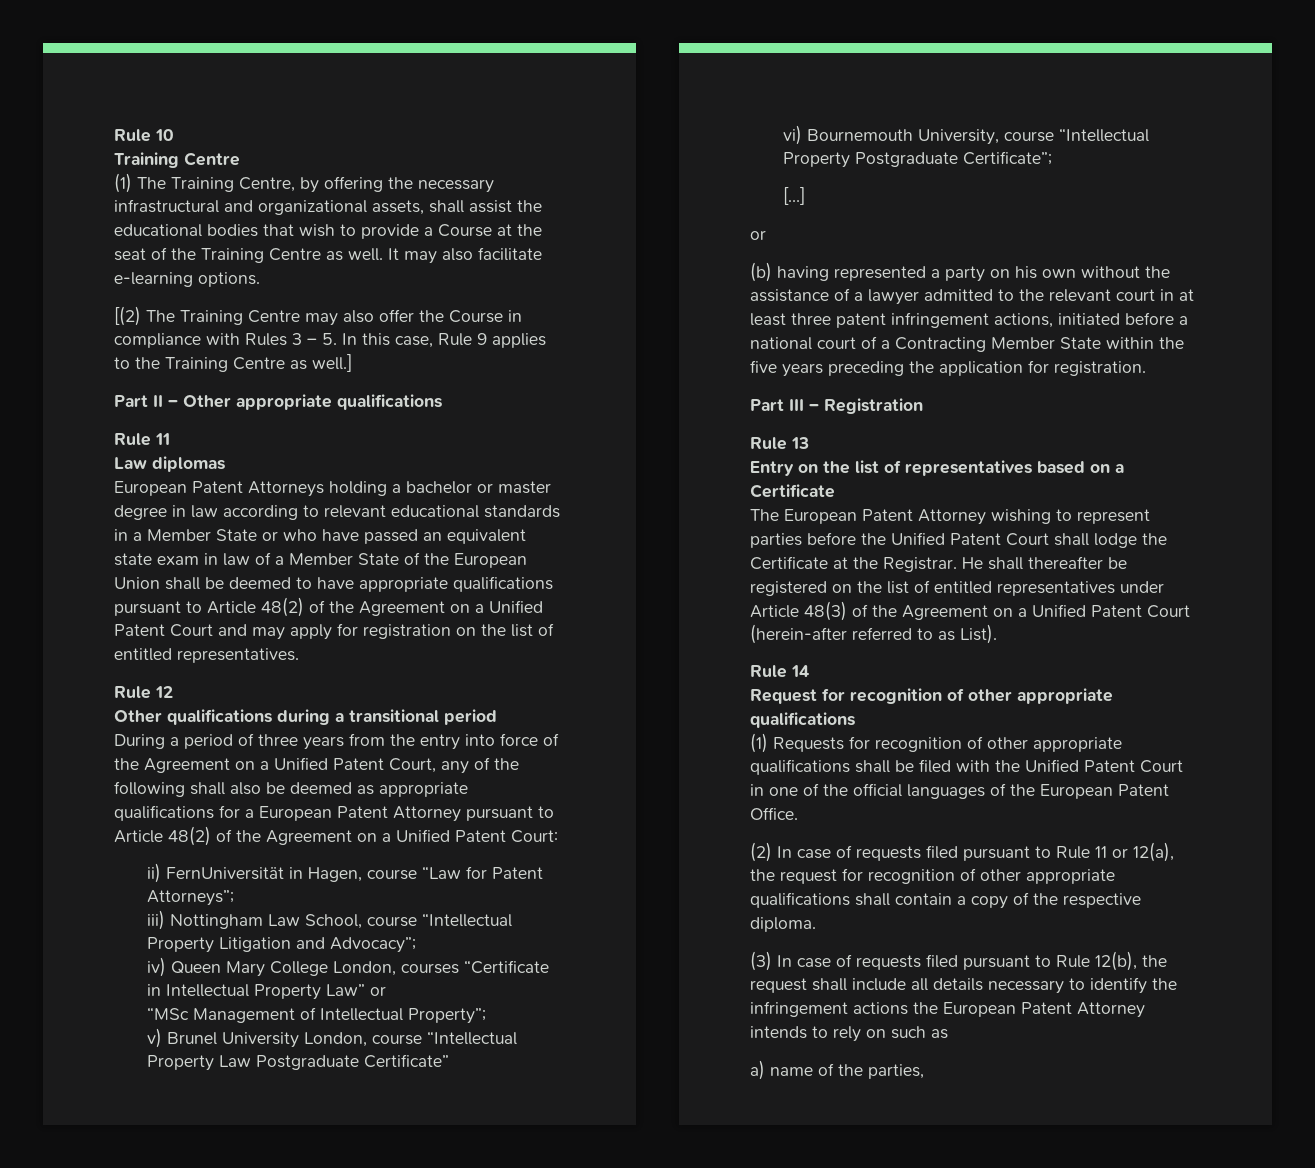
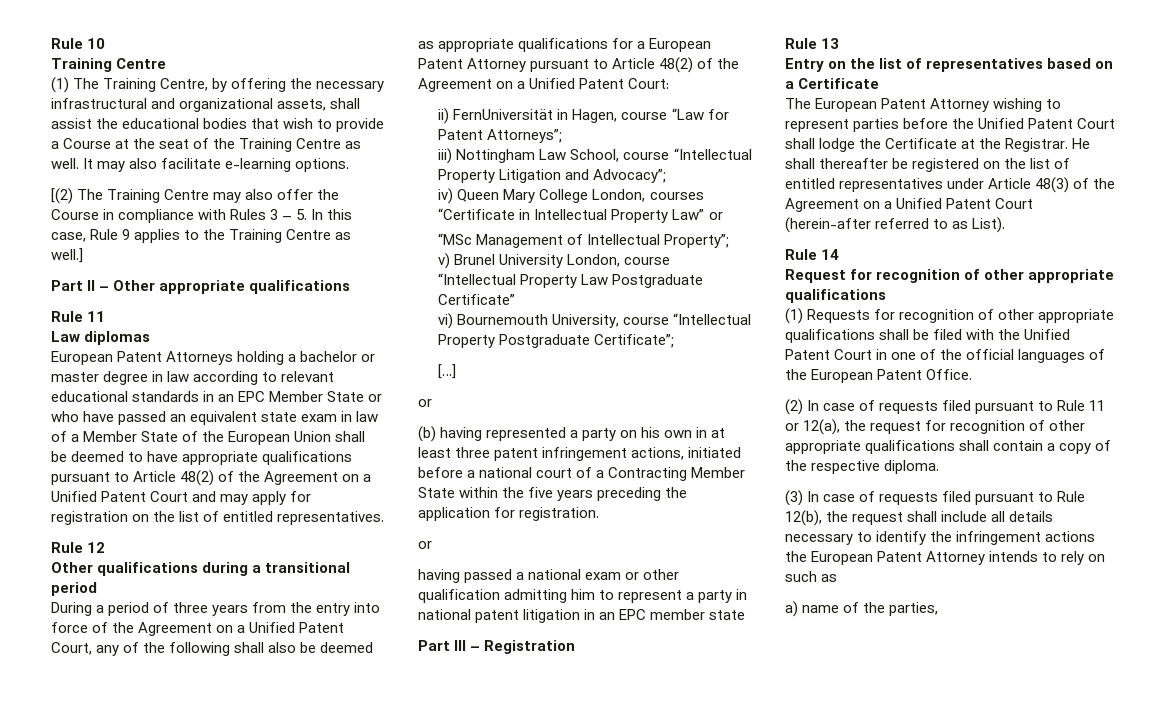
[133,532,142,541] a -> [218,391,266,402] an EPC
[1081,266,1170,278] [750,288,1155,305] without the assistance of a lawyer admitted to the relevant court -> (693, 434) none
(1146, 368) none -> [418,541,432,549] [418,569,680,583] [418,589,748,603] [418,609,746,623] // or // having passed a national exam or other qualification admitting him to represent a party in national patent litigation in an EPC member state

